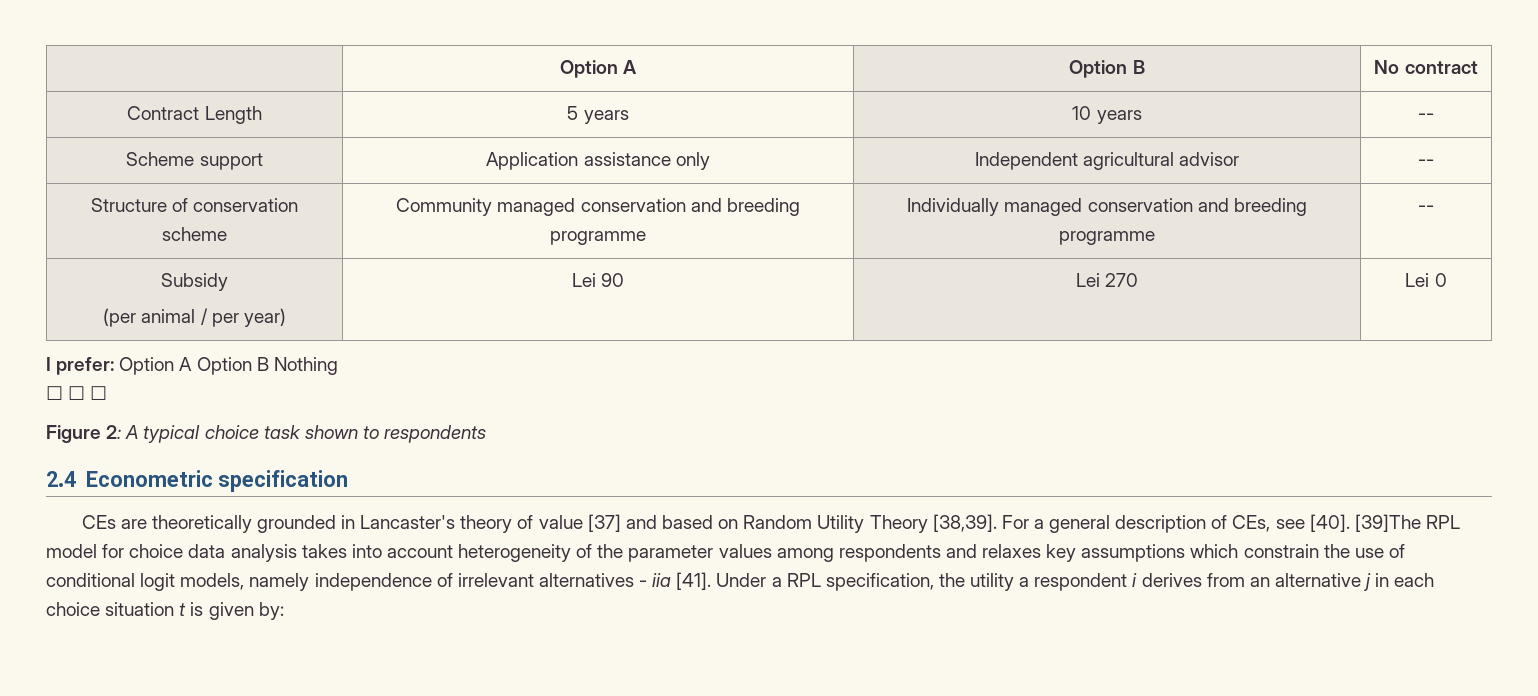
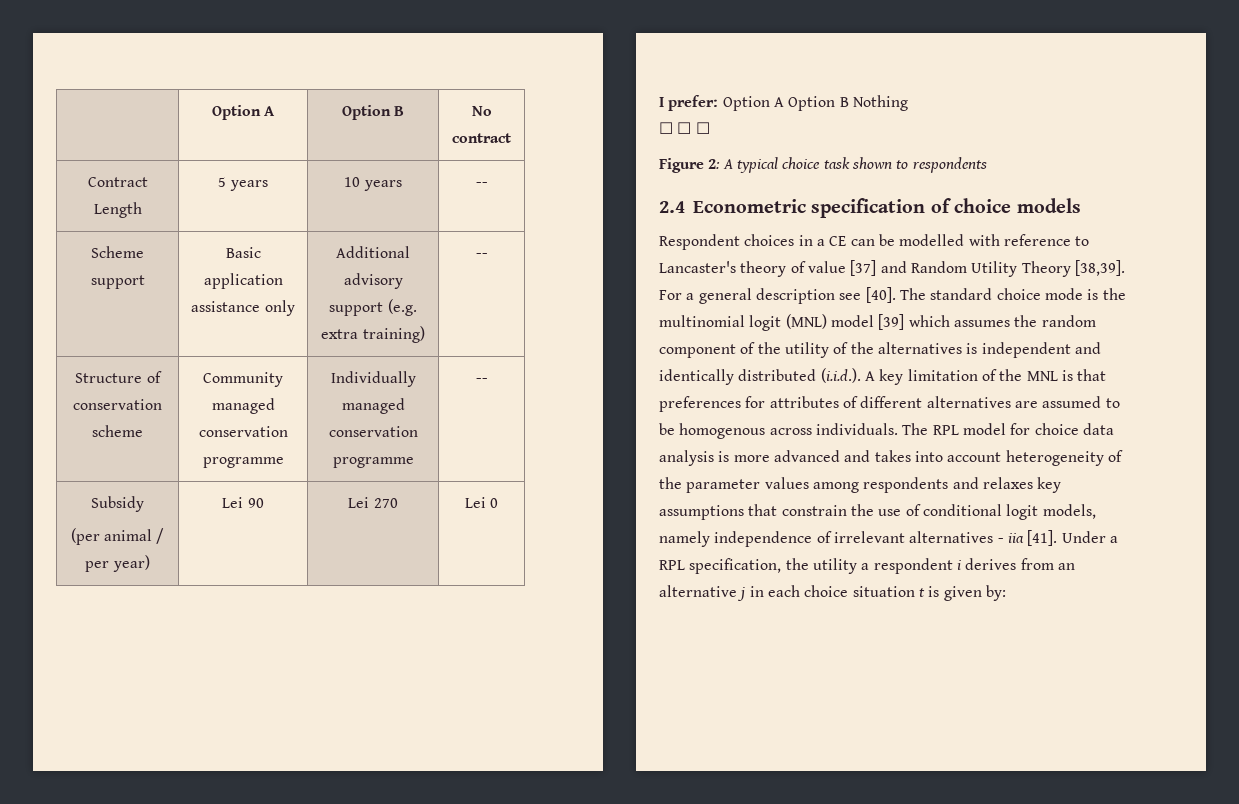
[486,152,579,170] Application -> [225,247,261,258] [203,273,283,289] Basic application
[974,152,1240,170] Independent agricultural advisor -> [336,246,410,258] [343,273,403,289] [329,299,417,316] [321,326,425,343] Additional advisory support (e.g. extra training)
[690,198,800,216] and breeding -> (288, 431) none
[1197,198,1307,216] and breeding -> (418, 431) none
[81,515,356,533] // CEs are theoretically grounded in -> [930,198,1081,213] [659,234,1090,250] of choice models // Respondent choices in a CE can be modelled with reference to
[661,515,739,529] based on -> (907, 267) none
[1211,514,1421,532] of CEs, see [40]. [39]The -> [839,287,1126,303] [659,314,1096,331] [659,342,1101,358] [659,368,1107,385] [659,396,1120,412] [659,423,929,439] see [40]. The standard choice mode is the multinomial logit (MNL) model [39] which assumes the random component of the utility of the alternatives is independent and identically distributed (i.i.d.). A key limitation of the MNL is that preferences for attributes of different alternatives are assumed to be homogenous across individuals. The
(297, 553) none -> [718,450,871,462] is more advanced and
[1190,544,1239,558] which -> [748,504,778,516] that

